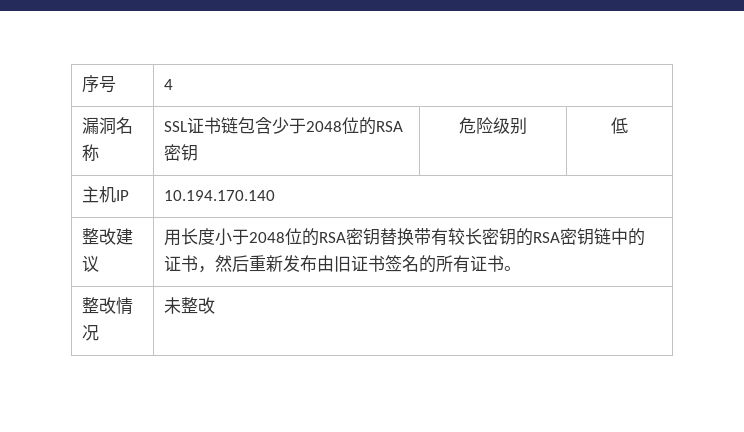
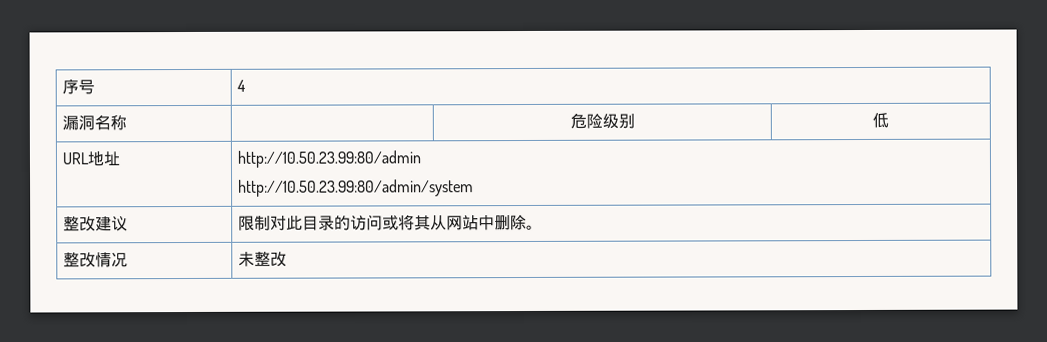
[164,117,404,135] [164,144,199,161] [459,117,527,135] [611,117,628,134] [82,186,130,203] [164,190,276,201] [82,228,134,245] [82,255,100,272] [164,228,646,246] [164,255,505,273] SSL证书链包含少于2048位的RSA密钥 | 危险级别 | 低 // 主机IP | 10.194.170.140 // 整改建议 | 用长度小于2048位的RSA密钥替换带有较长密钥的RSA密钥链中的证书，然后重新发布由旧证书签名的所有证书 -> [569,112,635,129] [872,112,889,128] [61,151,120,167] [236,150,421,168] [237,179,474,197] [62,216,128,232] [237,214,527,231] | 危险级别 | 低 // URL地址 | http://10.50.23.99:80/admin // http://10.50.23.99:80/admin/system // 整改建议 | 限制对此目录的访问或将其从网站中删除

